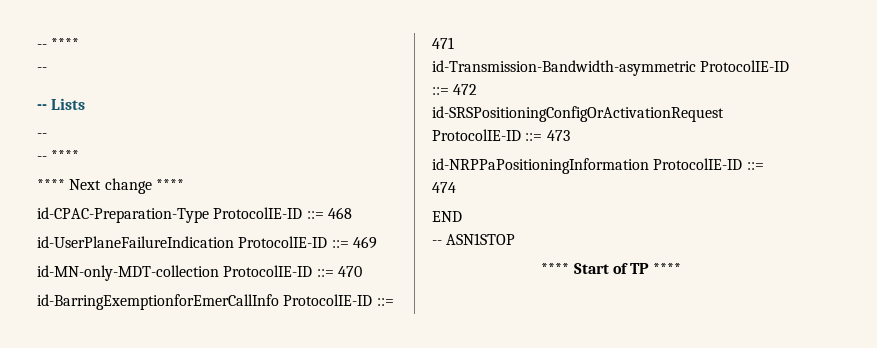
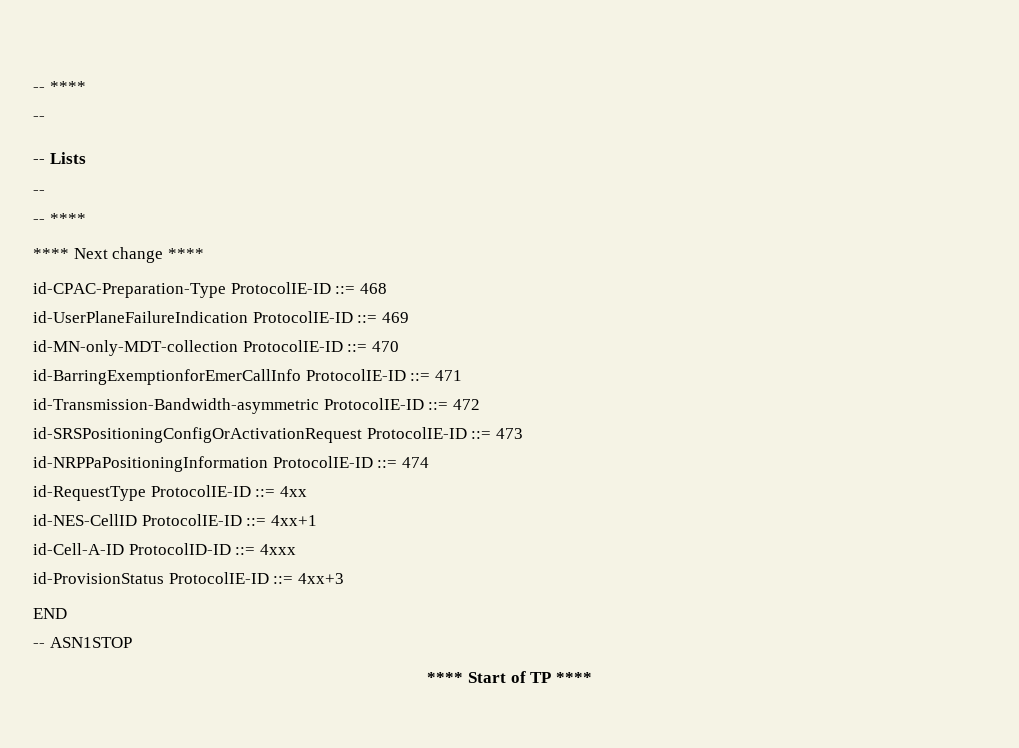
(456, 187) none -> [33,485,307,501] [33,514,317,526] [33,543,296,555] [33,572,344,584] // id-RequestType ProtocolIE-ID ::= 4xx // id-NES-CellID ProtocolIE-ID ::= 4xx+1 // id-Cell-A-ID ProtocolID-ID ::= 4xxx // id-ProvisionStatus ProtocolIE-ID ::= 4xx+3

